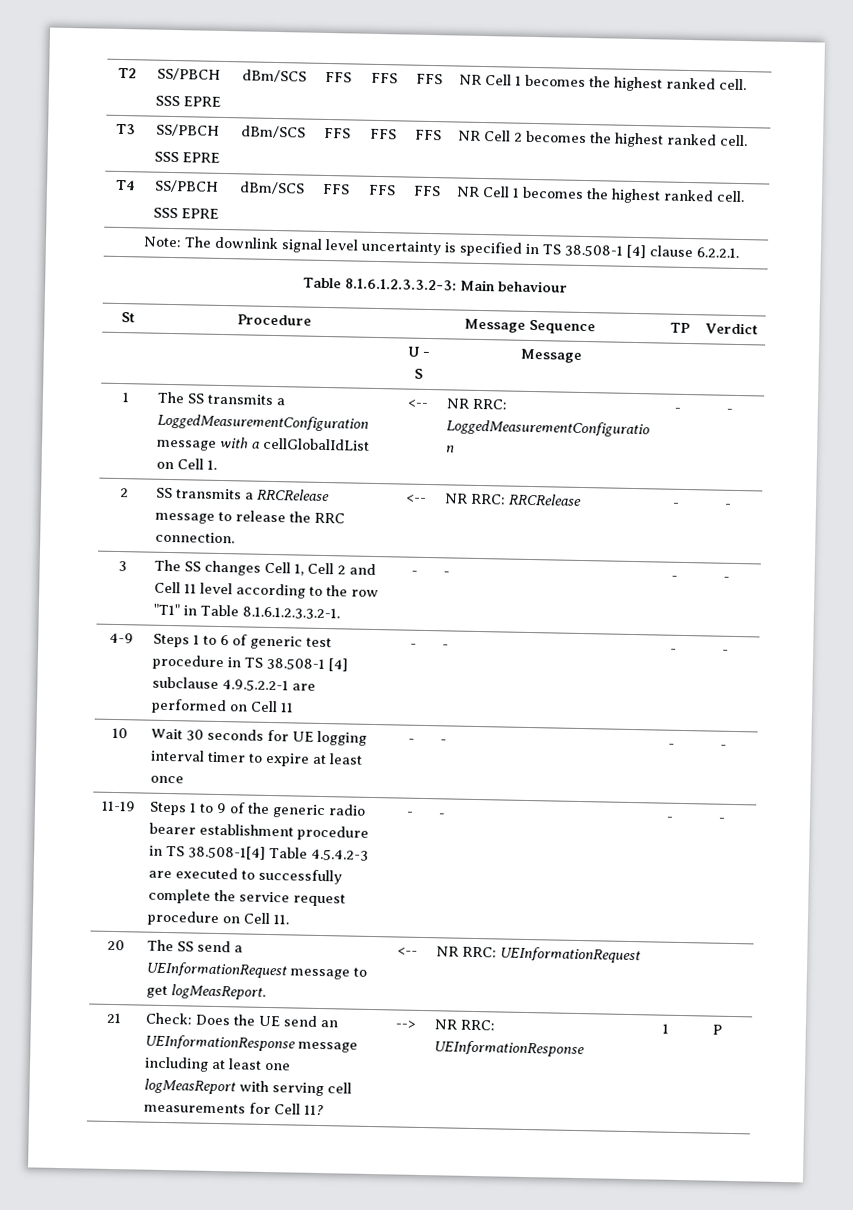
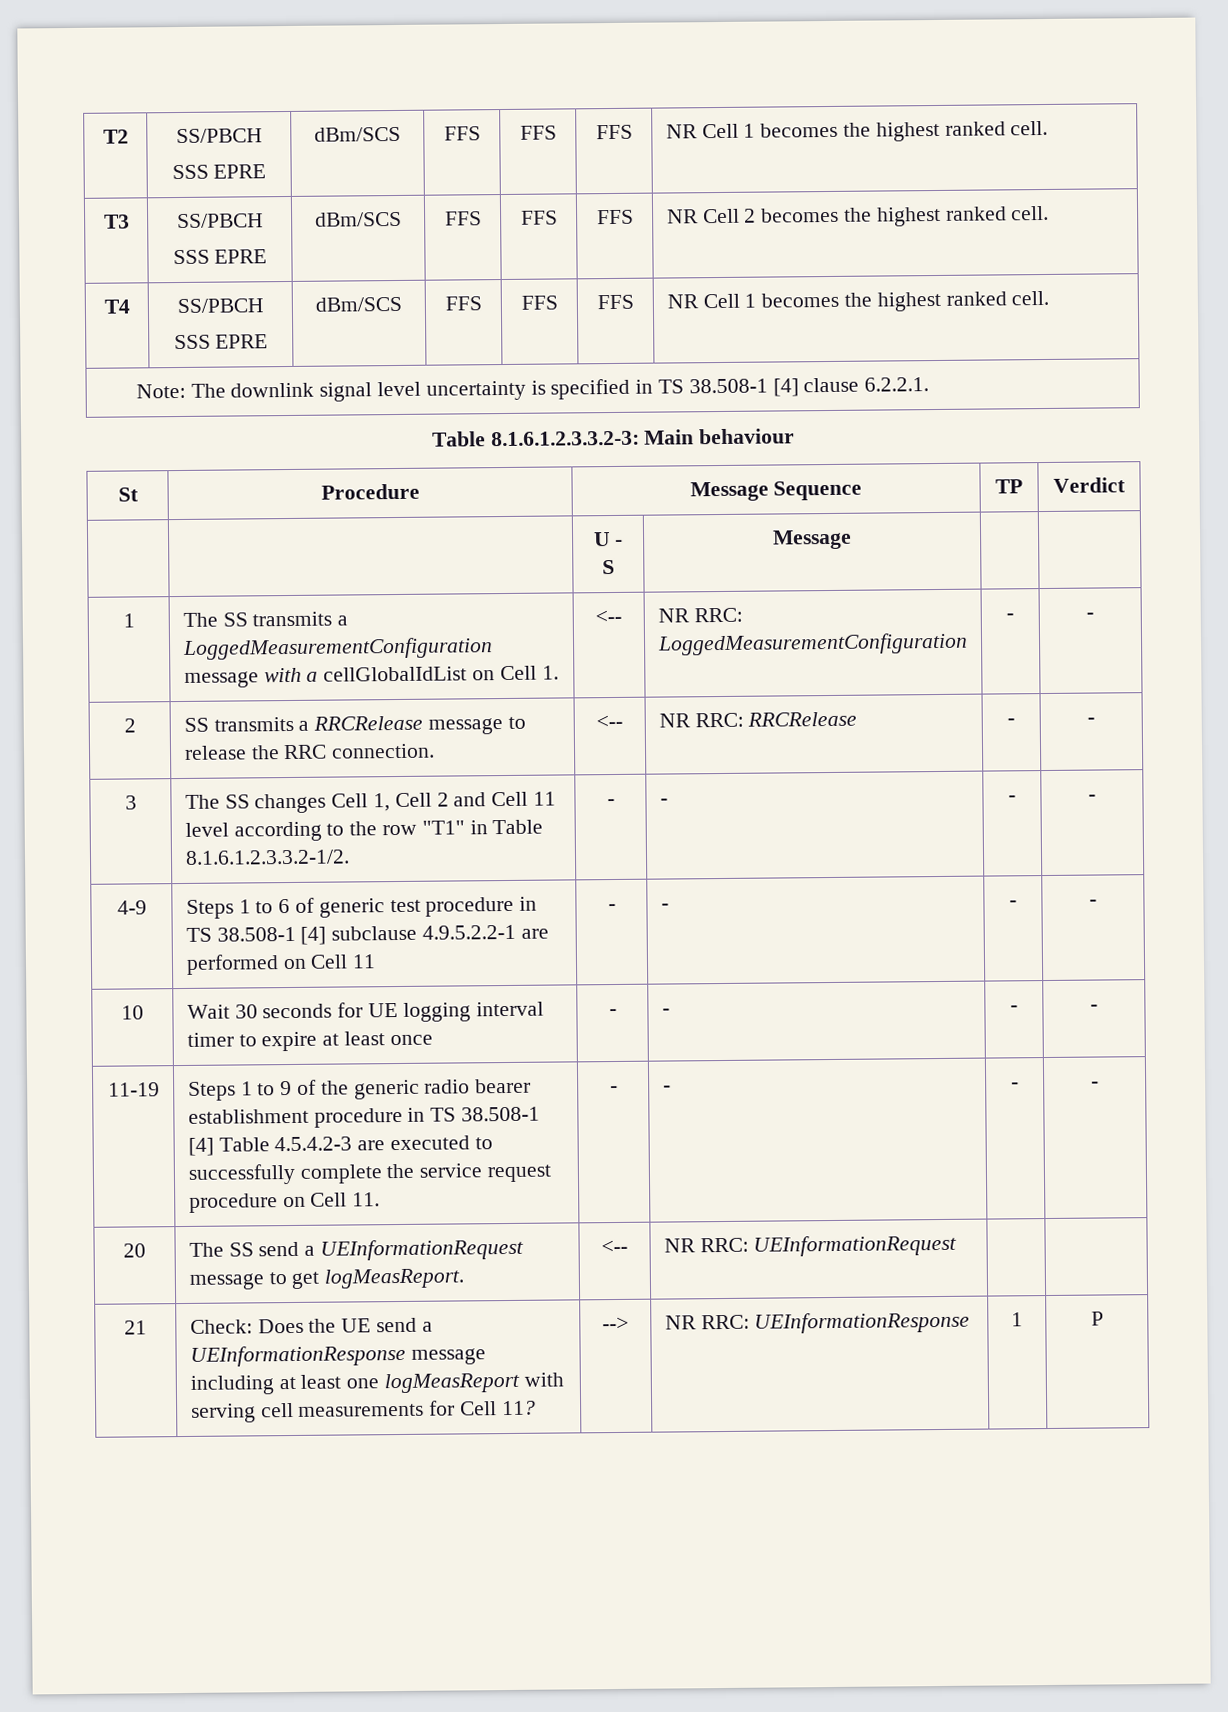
[241,606,340,620] 8.1.6.1.2.3.3.2-1. -> [184,849,350,865] 8.1.6.1.2.3.3.2-1/2.
[187,845,266,860] 38.508-1[4] -> [460,1106,540,1122] [187,1137,214,1156] 38.508-1 [4]
[319,1020,338,1028] an -> [421,1321,433,1332] a

